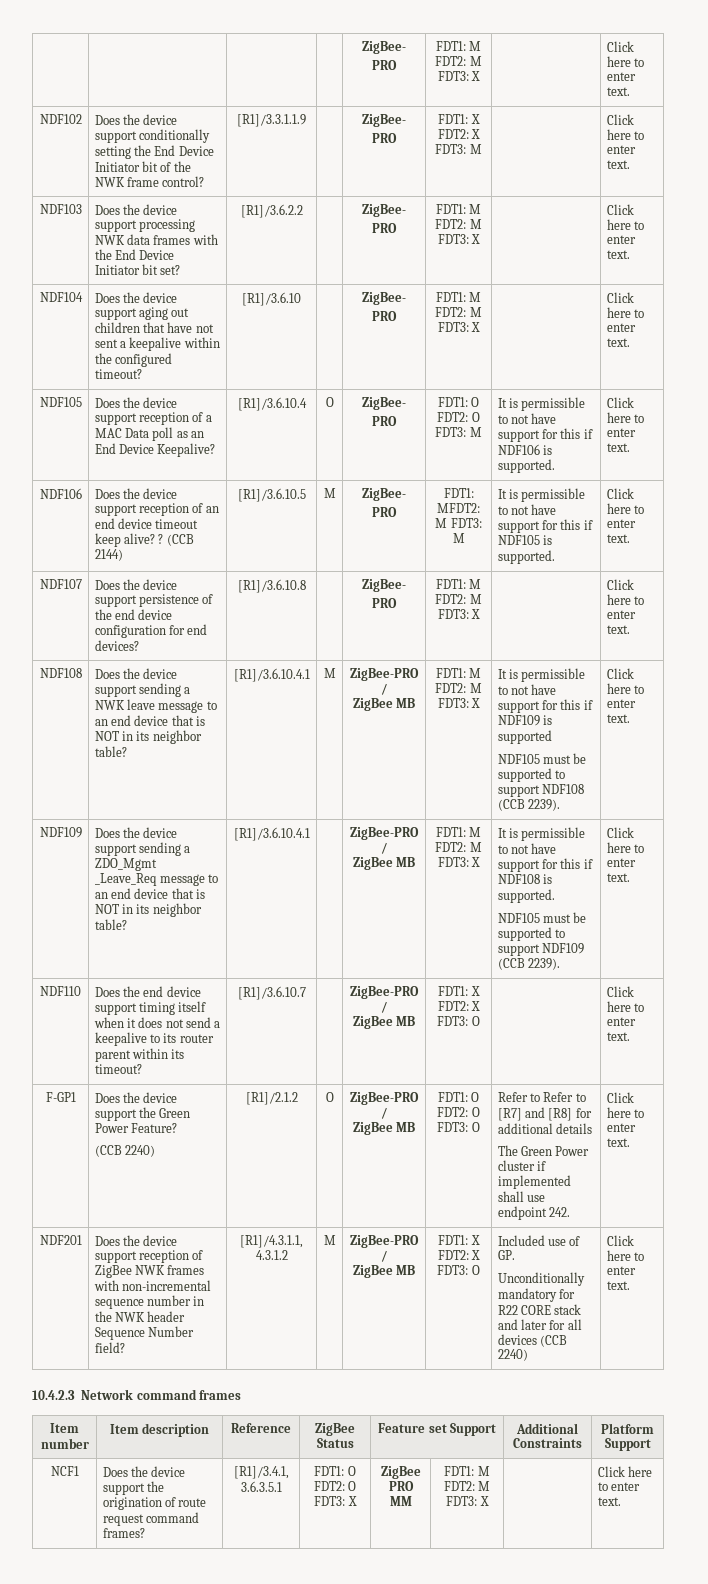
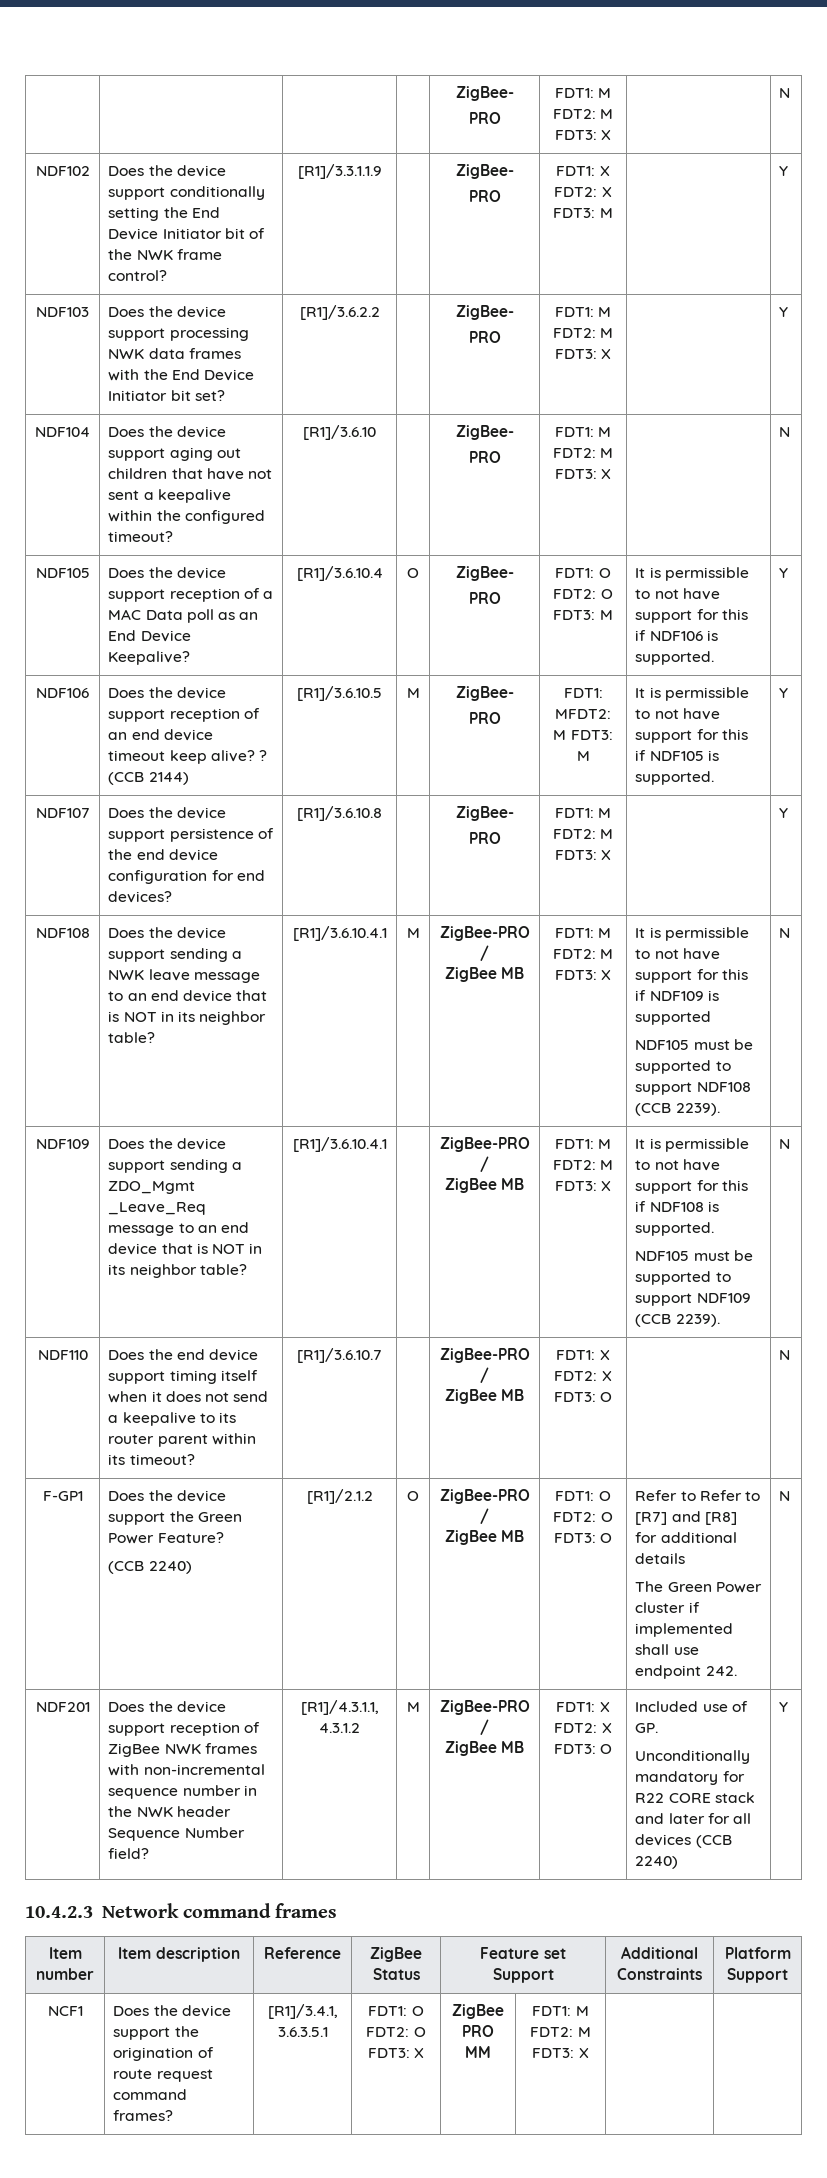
[362,41,406,54] [372,60,397,70] [435,41,482,51] [435,56,482,66] [437,71,481,81] [606,41,634,52] [606,56,644,67] [606,72,636,81] [606,87,630,96] | | | | ZigBee- // PRO | FDT1: M FDT2: M FDT3: X | | Click here to enter text. -> [455,86,514,101] [468,112,501,124] [554,88,612,98] [552,109,614,119] [554,130,612,140] [779,88,791,98] | | | | ZigBee- // PRO | FDT1: M FDT2: M FDT3: X | | N
[606,114,634,125] [606,129,644,140] [606,145,636,154] [606,160,630,169] Click here to enter text. -> [779,166,789,176] Y
[606,204,634,215] [606,219,644,230] [606,235,636,244] [606,250,630,259] Click here to enter text. -> [779,307,789,317] Y
[606,292,634,303] [606,307,644,318] [606,323,636,332] [606,338,630,347] Click here to enter text. -> [779,427,791,437] N
[606,397,634,408] [606,412,644,423] [606,428,636,437] [606,443,630,452] Click here to enter text. -> [779,568,789,578] Y
[606,488,634,499] [606,503,644,514] [606,519,636,528] [606,534,630,543] Click here to enter text. -> [779,688,789,698] Y
[606,579,634,590] [606,594,644,605] [606,610,636,619] [606,625,630,634] Click here to enter text. -> [779,808,789,818] Y
[606,668,634,679] [606,683,644,694] [606,699,636,708] [606,714,630,723] Click here to enter text. -> [779,928,791,938] N
[606,827,634,838] [606,842,644,853] [606,858,636,867] [606,873,630,882] Click here to enter text. -> [779,1139,791,1149] N
[606,986,634,997] [606,1001,644,1012] [606,1017,636,1026] [606,1032,630,1041] Click here to enter text. -> [779,1350,791,1360] N
[606,1092,634,1103] [606,1107,644,1118] [606,1123,636,1132] [606,1138,630,1147] Click here to enter text. -> [779,1491,791,1501] N
[606,1235,634,1246] [606,1250,644,1261] [606,1266,636,1275] [606,1281,630,1290] Click here to enter text. -> [779,1702,789,1712] Y
[597,1466,652,1477] [597,1482,640,1491] [597,1497,621,1506] Click here to enter text. -> (589, 2053) none

